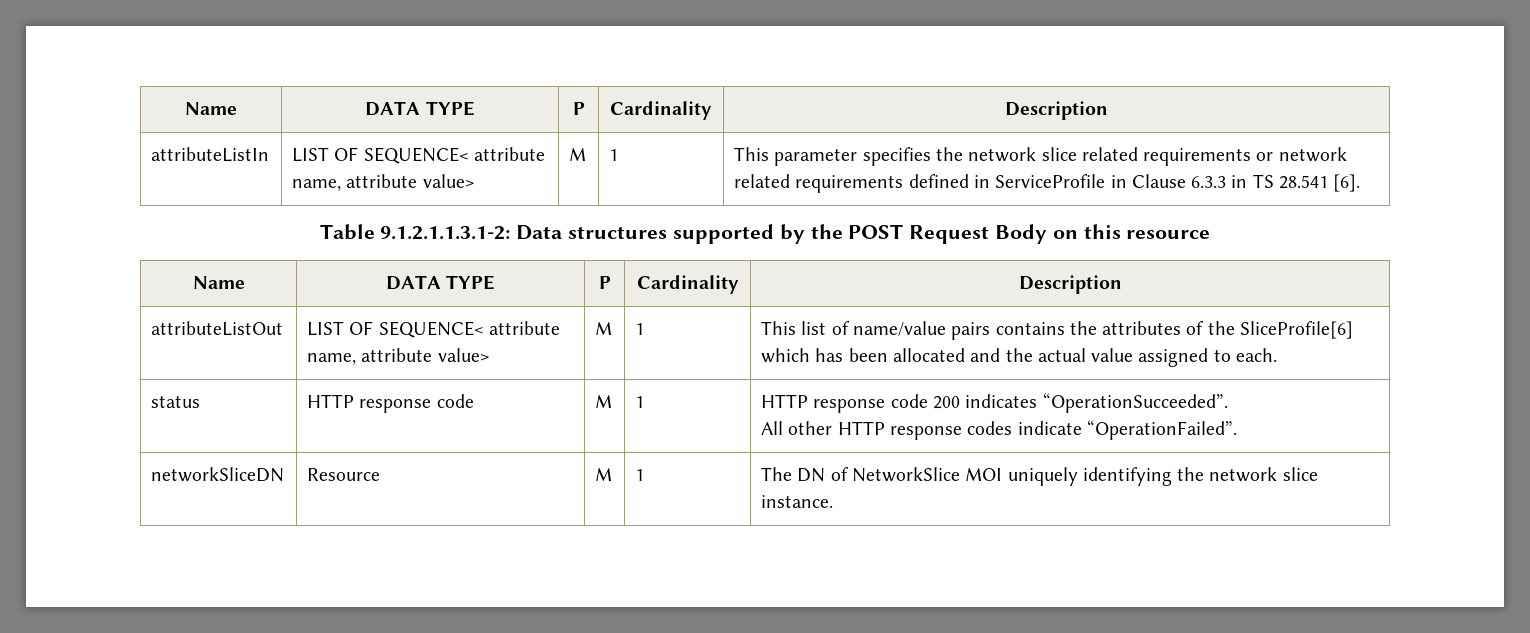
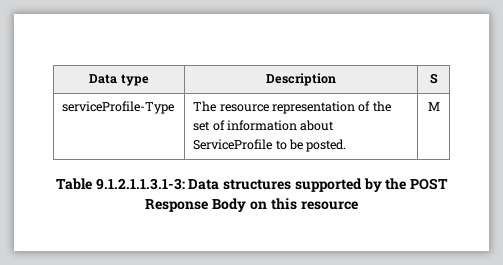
[185,102,237,115] [365,101,475,116] [572,102,585,115] [610,101,712,120] [1005,101,1108,120] [151,147,270,162] [292,147,545,164] [292,174,475,191] [569,148,587,161] [609,149,619,161] [734,147,1347,166] [734,174,1361,193] Name | DATA TYPE | P | Cardinality | Description // attributeListIn | LIST OF SEQUENCE< attribute name, attribute value> | M | 1 | This parameter specifies the network slice related requirements or network related requirements defined in ServiceProfile in Clause 6.3.3 in TS 28.541 [6]. -> [89,74,149,86] [266,73,336,86] [429,73,438,84] [62,101,175,114] [193,101,391,114] [193,120,335,131] [193,139,347,152] [427,102,440,111] Data type | Description | S // serviceProfile-Type | The resource representation of the set of information about ServiceProfile to be posted. | M
[380,226,511,240] 9.1.2.1.1.3.1-2: -> [95,178,185,190] 9.1.2.1.1.3.1-3:
[909,225,990,244] Request -> [145,199,209,212] Response
[192,276,245,289] [385,275,496,290] [598,276,611,289] [636,275,739,294] [1018,275,1122,294] [151,321,284,336] [307,321,560,338] [307,348,490,365] [595,322,613,335] [635,323,645,335] [761,321,1353,340] [761,348,1277,367] [151,395,201,408] [307,394,474,413] [595,395,613,408] [635,396,645,408] [761,393,1228,413] [761,420,1237,440] [151,467,285,482] [307,468,381,481] [595,468,613,481] [635,469,645,481] [761,467,1318,486] [761,495,834,508] // Name | DATA TYPE | P | Cardinality | Description // attributeListOut | LIST OF SEQUENCE< attribute name, attribute value> | M | 1 | This list of name/value pairs contains the attributes of the SliceProfile[6] which has been allocated and the actual value assigned to each. // status | HTTP response code | M | 1 | HTTP response code 200 indicates “OperationSucceeded”. // All other HTTP response codes indicate “OperationFailed”. // networkSliceDN | Resource | M | 1 | The DN of NetworkSlice MOI uniquely identifying the network slice instance. -> (358, 205) none

